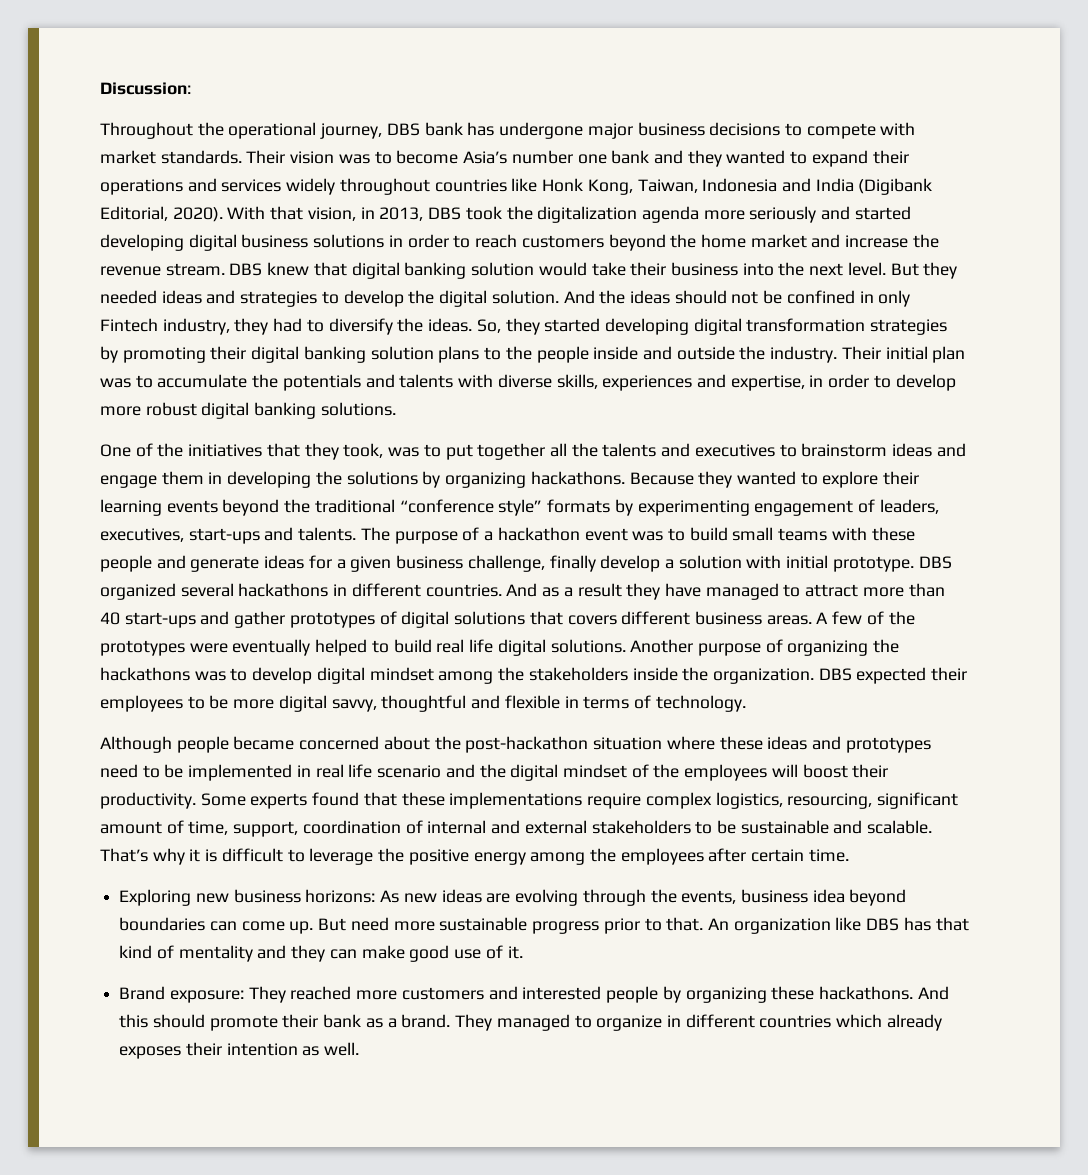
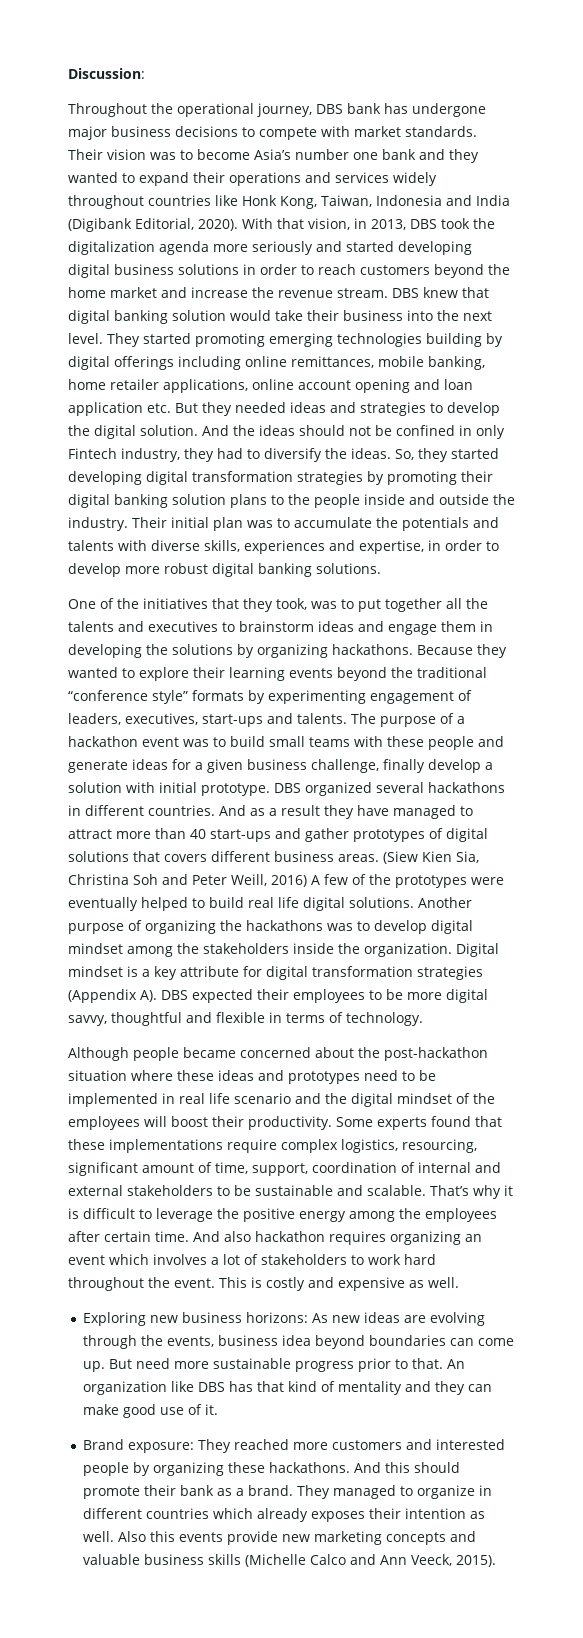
(886, 269) none -> [107,333,503,347] [68,356,485,370] [68,379,473,393] [68,402,171,416] They started promoting emerging technologies building by digital offerings including online remittances, mobile banking, home retailer applications, online account opening and loan application etc.
(812, 620) none -> [383,851,479,864] [68,874,307,887] (Siew Kien Sia, Christina Soh and Peter Weill, 2016)
(814, 676) none -> [456,943,499,957] [68,966,483,980] [68,989,157,1003] Digital mindset is a key attribute for digital transformation strategies (Appendix A).
(849, 855) none -> [193,1231,482,1245] [68,1254,436,1265] [68,1277,459,1291] And also hackathon requires organizing an event which involves a lot of stakeholders to work hard throughout the event. This is costly and expensive as well.
(360, 1049) none -> [117,1531,476,1545] [82,1554,496,1567] Also this events provide new marketing concepts and valuable business skills (Michelle Calco and Ann Veeck, 2015).

